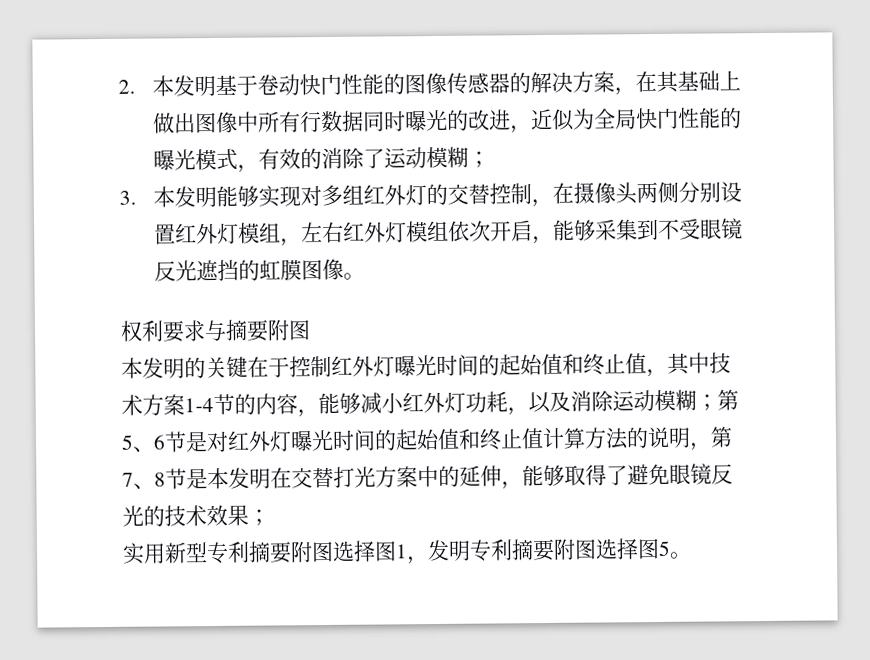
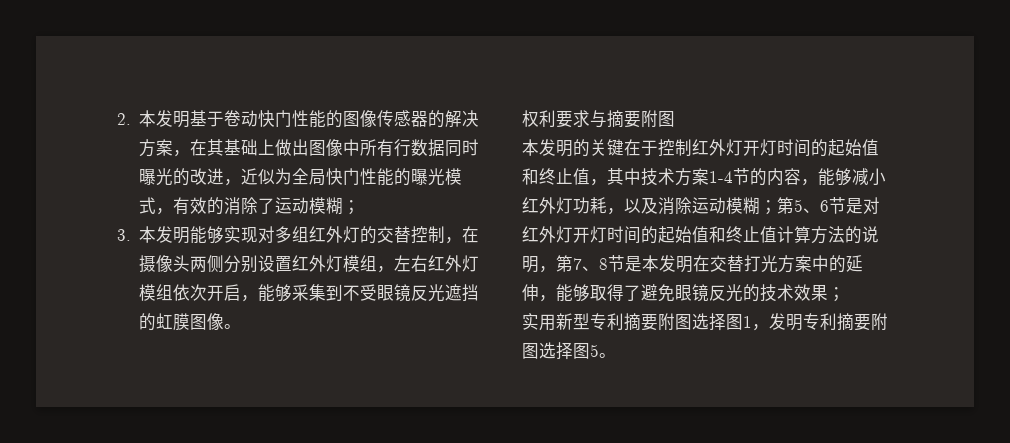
[394,354,437,377] 曝光 -> [743,139,777,156] 开灯
[290,429,334,452] 曝光 -> [573,226,607,243] 开灯

